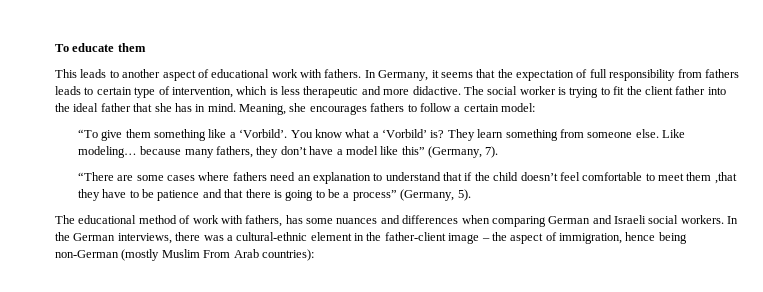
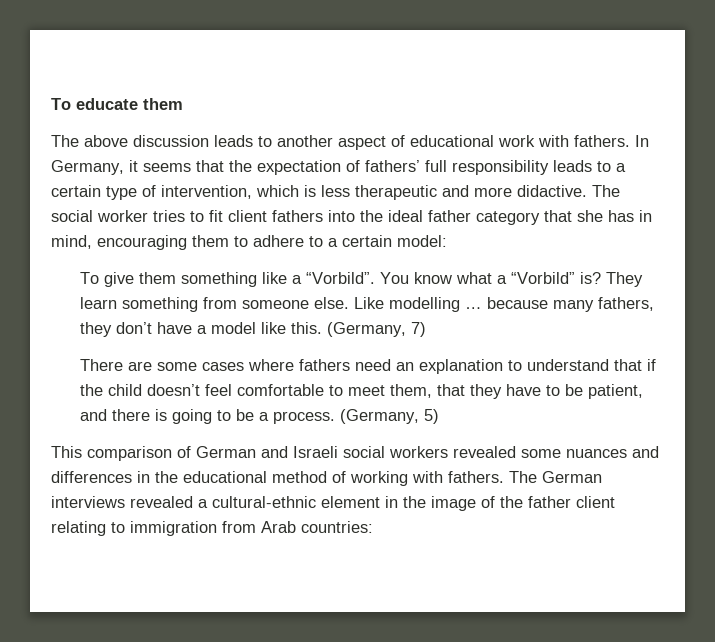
[55,69,77,78] This -> [51,135,209,147] The above discussion
(588, 73) none -> [365,160,420,172] fathers’
[677,69,739,78] [55,86,94,95] from fathers leads to -> [553,160,626,172] leads to a
[558,86,706,98] is trying to fit the client father -> [153,210,323,222] tries to fit client fathers
(131, 107) none -> [476,211,540,225] category
[207,103,451,115] mind. Meaning, she encourages fathers to follow -> [51,235,323,250] mind, encouraging them to adhere to
[77,129,98,138] “To -> [79,272,99,284] To
[239,129,288,138] ‘Vorbild’. -> [305,272,375,284] “Vorbild”.
[382,129,428,138] ‘Vorbild’ -> [510,272,575,284] “Vorbild”
[77,146,137,158] modeling… -> [388,297,482,312] modelling …
[401,146,499,158] [77,172,114,181] this” (Germany, 7). // “There -> [290,322,426,337] [79,359,123,371] this. (Germany, 7) // There
[686,172,737,184] them ,that -> [389,384,465,398] them, that
[157,189,244,201] patience and that -> [587,384,643,399] [79,409,107,421] patient, and
[352,189,471,201] [55,215,739,227] [55,232,224,244] process” (Germany, 5). // The educational method of work with fathers, has some nuances and differences when comparing German and Israeli social workers. In the German interviews, there was -> [272,409,439,424] [51,446,659,461] [51,471,602,486] [51,496,193,508] process. (Germany, 5) // This comparison of German and Israeli social workers revealed some nuances and differences in the educational method of working with fathers. The German interviews revealed
[384,232,687,244] [55,249,314,261] father-client image – the aspect of immigration, hence being non-German (mostly Muslim From Arab countries): -> [431,496,615,511] [51,521,373,536] image of the father client relating to immigration from Arab countries:

